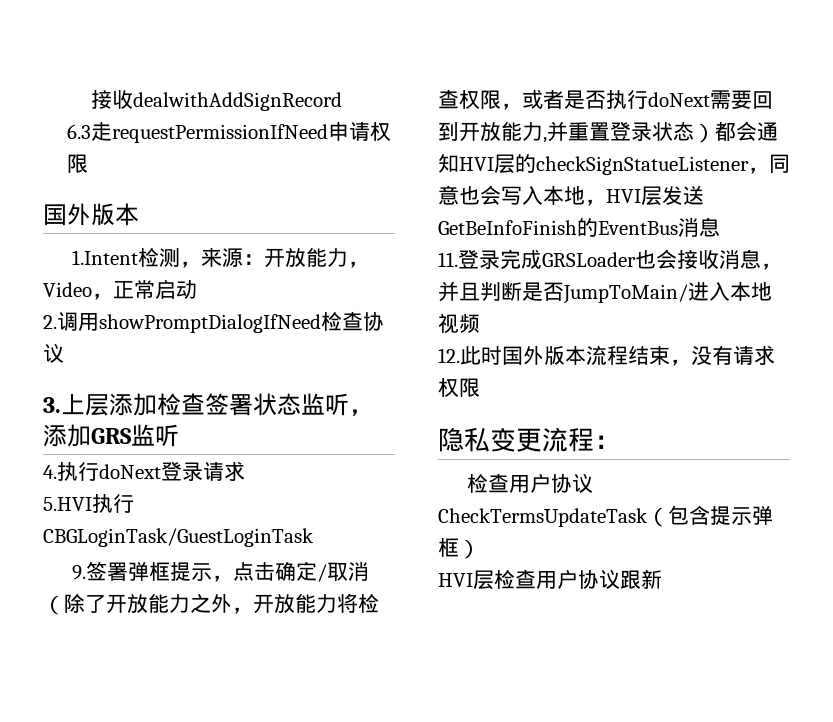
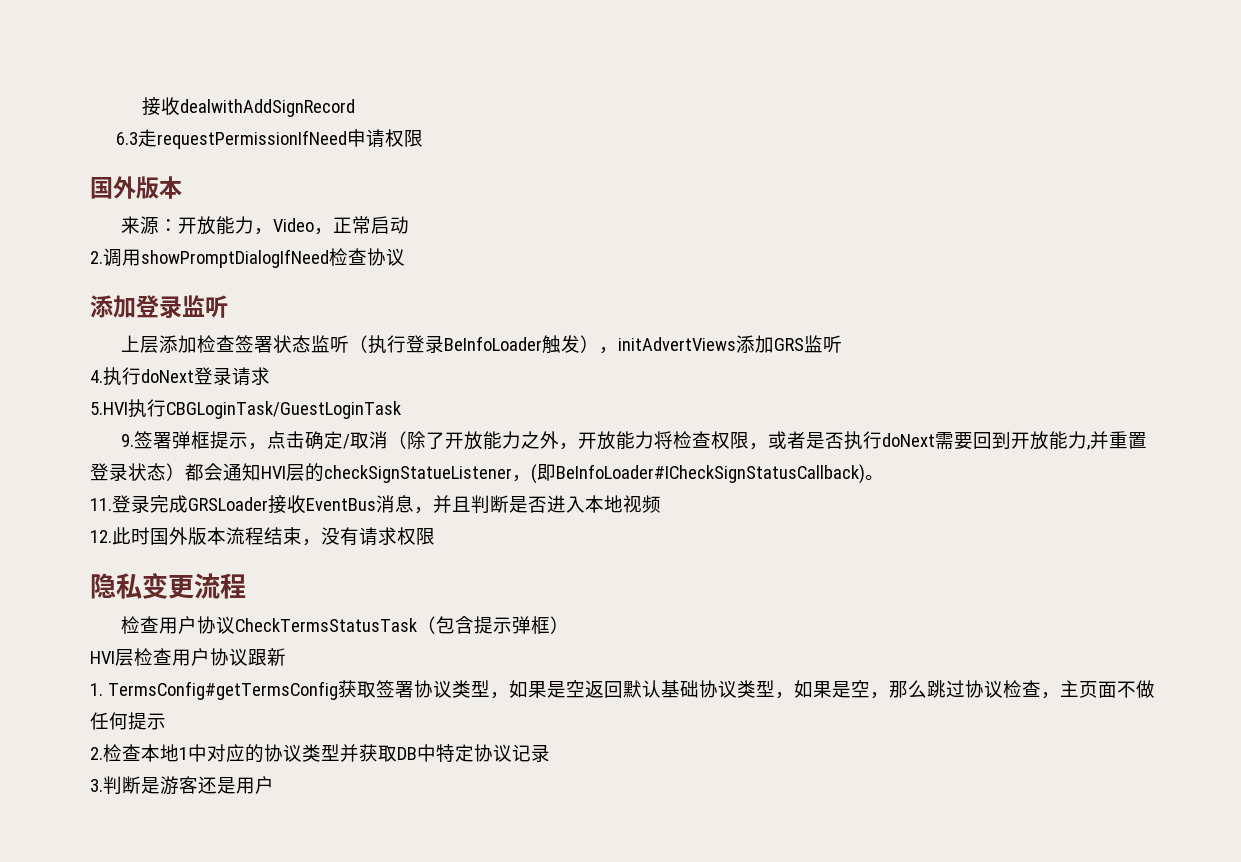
[71,248,201,268] 1.Intent检测， -> (182, 187) none
[43,397,61,413] 3. -> [90,295,228,319] 添加登录监听 //
[349,409,373,416] ， -> [349,335,737,354] （执行登录BeInfoLoader触发），initAdvertViews
[769,154,790,174] [438,185,704,206] [438,217,720,237] 同意也会写入本地，HVI层发送GetBeInfoFinish的EventBus消息 -> [531,464,884,484] (即BeInfoLoader#ICheckSignStatusCallback)。
[635,249,719,269] 也会接收 -> [268,495,376,514] 接收EventBus
[563,284,688,304] JumpToMain/ -> (547, 504) none
[594,435,620,449] [466,473,593,493] [438,508,648,527] ： // 检查用户协议CheckTermsUpdateTask -> [121,616,418,634] // 检查用户协议CheckTermsStatusTask
(662, 579) none -> [90,680,1155,700] [90,712,166,730] [90,744,550,763] [90,776,274,795] // 1. TermsConfig#getTermsConfig获取签署协议类型，如果是空返回默认基础协议类型，如果是空，那么跳过协议检查，主页面不做任何提示 // 2.检查本地1中对应的协议类型并获取DB中特定协议记录 // 3.判断是游客还是用户

